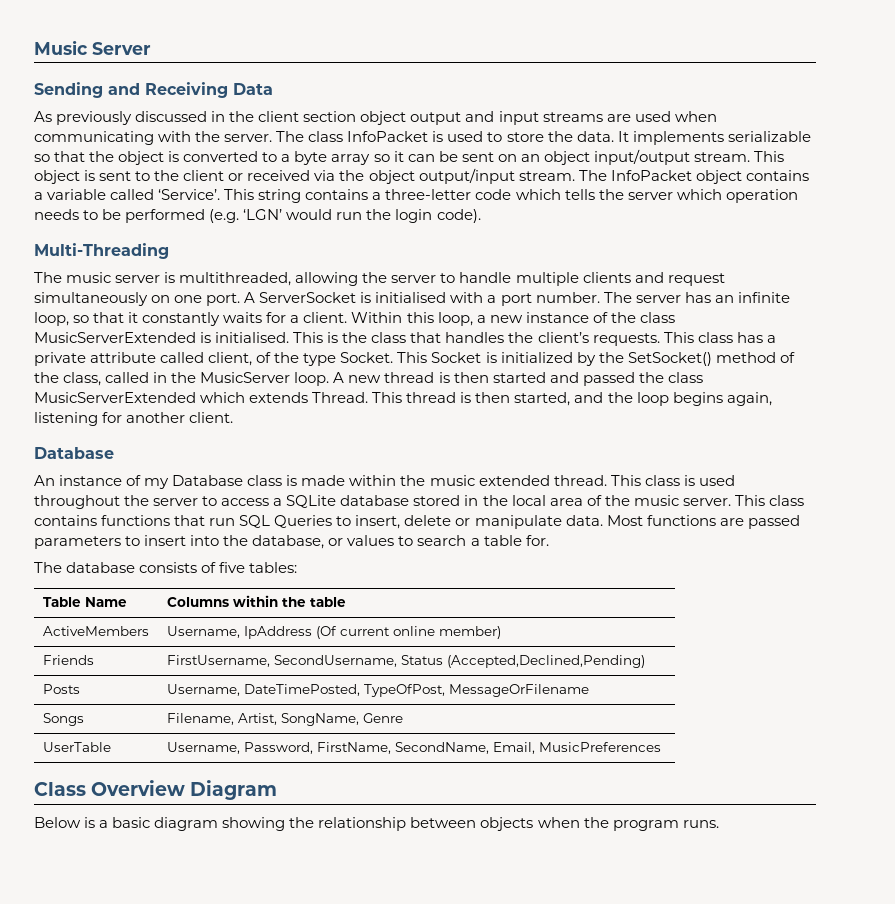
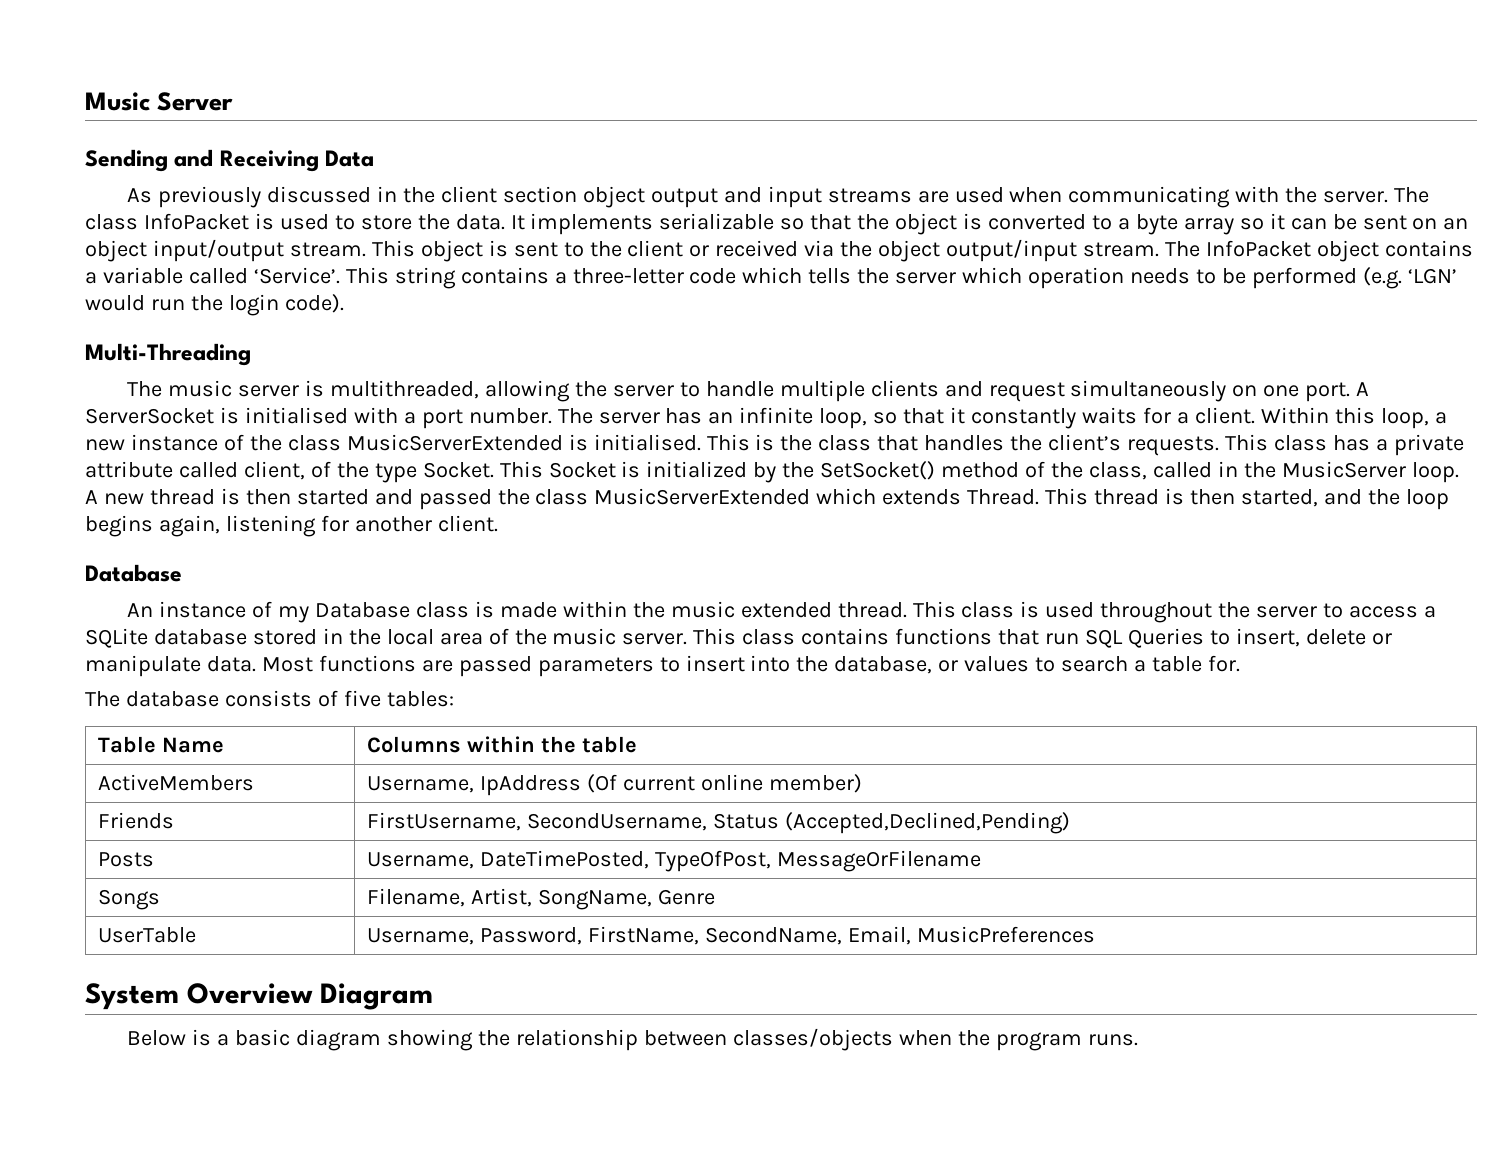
[34,782,86,796] Class -> [85,983,179,1010] System
[480,817,534,831] objects -> [732,1028,893,1051] classes/objects

